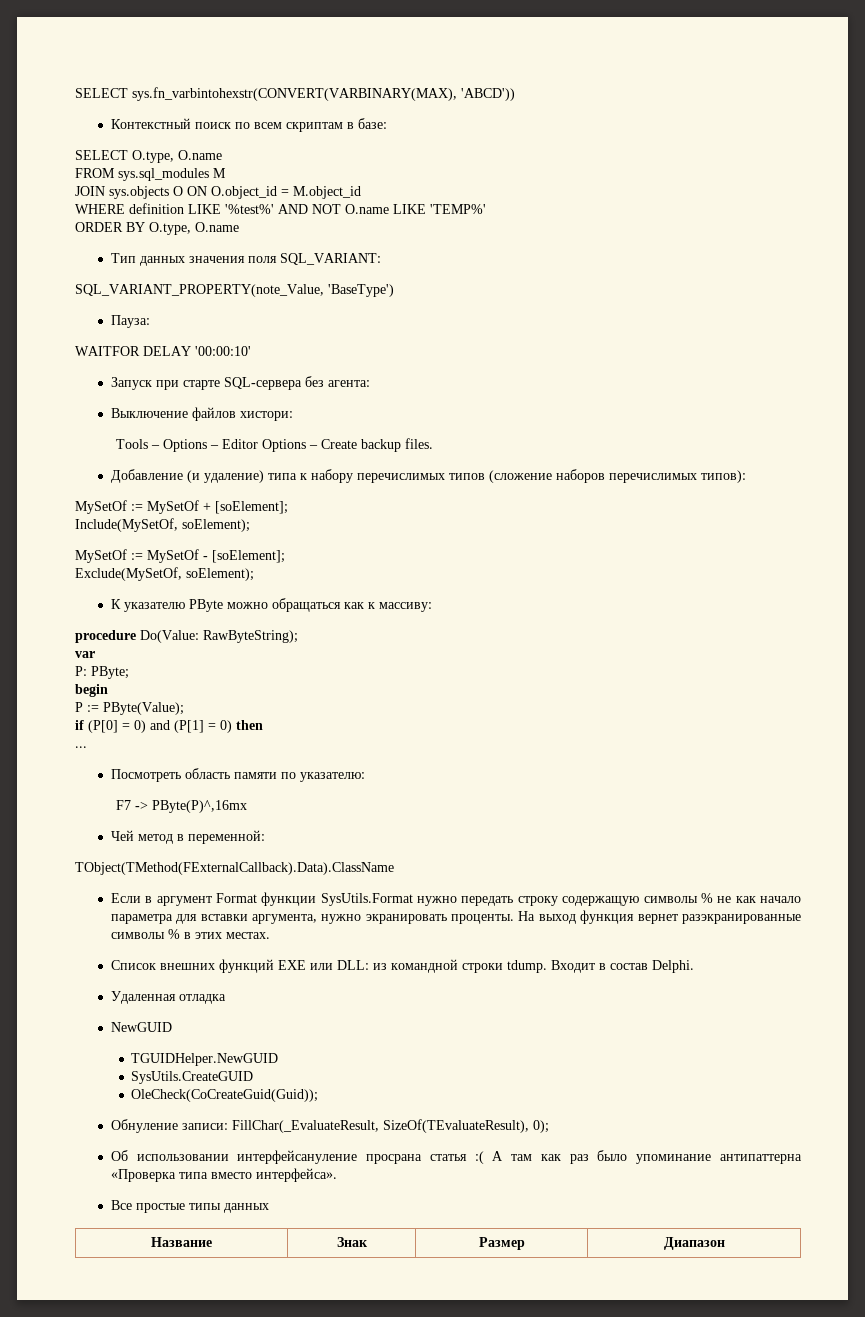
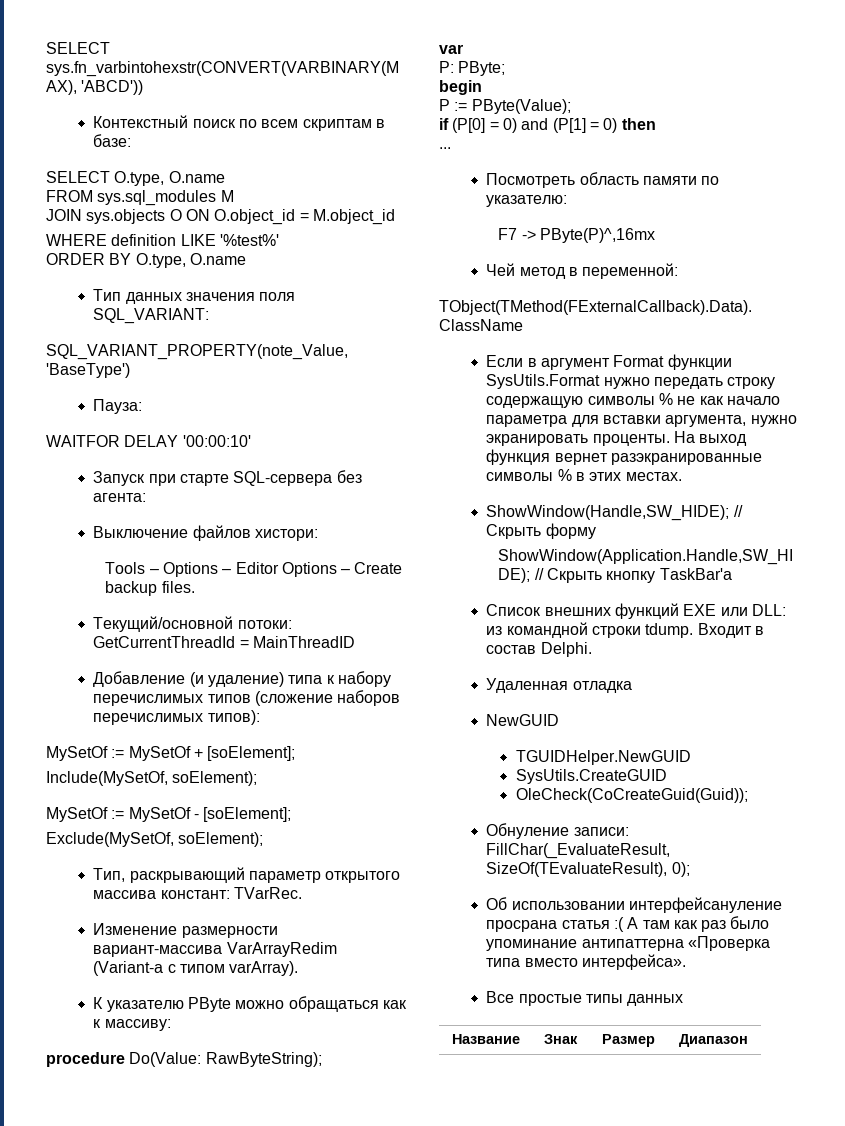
[278,204,486,214] AND NOT O.name LIKE 'TEMP%' -> (279, 240) none
(433, 443) none -> [93,616,292,632] [93,636,355,648] // Текущий/основной потоки: GetCurrentThreadId = MainThreadID
(254, 574) none -> [93,867,401,883] [93,887,302,899] [93,923,278,938] [93,942,337,957] [93,961,299,976] // Тип, раскрывающий параметр открытого массива констант: TVarRec. // Изменение размерности вариант-массива VarArrayRedim (Variant-а с типом varArray).
(270, 935) none -> [486,505,743,521] [486,523,596,539] [498,549,794,565] [498,568,732,583] // ShowWindow(Handle,SW_HIDE); // Скрыть форму // ShowWindow(Application.Handle,SW_HI DE); // Скрыть кнопку TaskBar'а

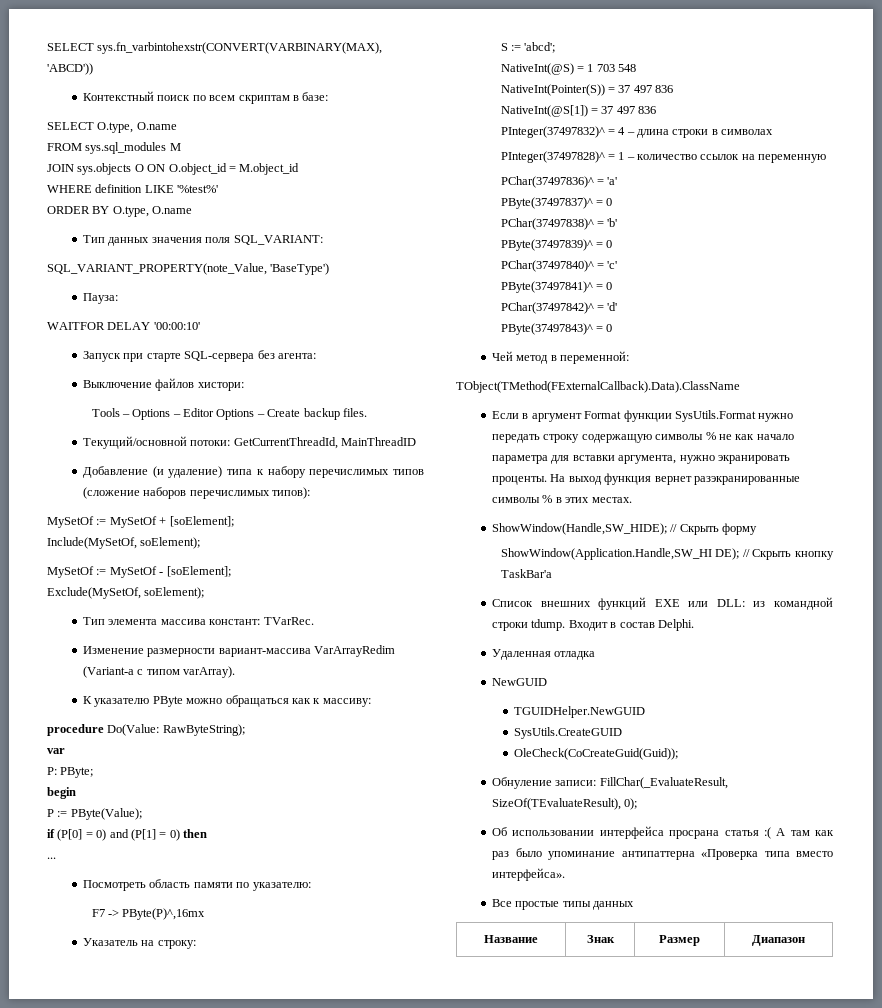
[93,636,249,648] GetCurrentThreadId = -> [233,437,338,449] GetCurrentThreadId,
[93,867,401,883] Тип, раскрывающий параметр открытого -> [83,617,158,625] Тип элемента
(655, 235) none -> [83,938,196,949] [500,42,556,53] [500,63,637,75] [500,84,674,96] [500,105,657,117] [500,126,774,138] [500,151,827,163] [500,176,618,188] [500,197,613,209] [500,218,618,230] [500,239,613,251] [500,260,618,272] [500,281,613,293] [500,302,618,314] [500,323,613,335] // Указатель на строку: // S := 'abcd'; // NativeInt(@S) = 1 703 548 // NativeInt(Pointer(S)) = 37 497 836 // NativeInt(@S[1]) = 37 497 836 // PInteger(37497832)^ = 4 – длина строки в символах // PInteger(37497828)^ = 1 – количество ссылок на переменную // PChar(37497836)^ = 'a' // PByte(37497837)^ = 0 // PChar(37497838)^ = 'b' // PByte(37497839)^ = 0 // PChar(37497840)^ = 'c' // PByte(37497841)^ = 0 // PChar(37497842)^ = 'd' // PByte(37497843)^ = 0
[628,897,782,913] интерфейсануление -> [599,826,664,839] интерфейса

